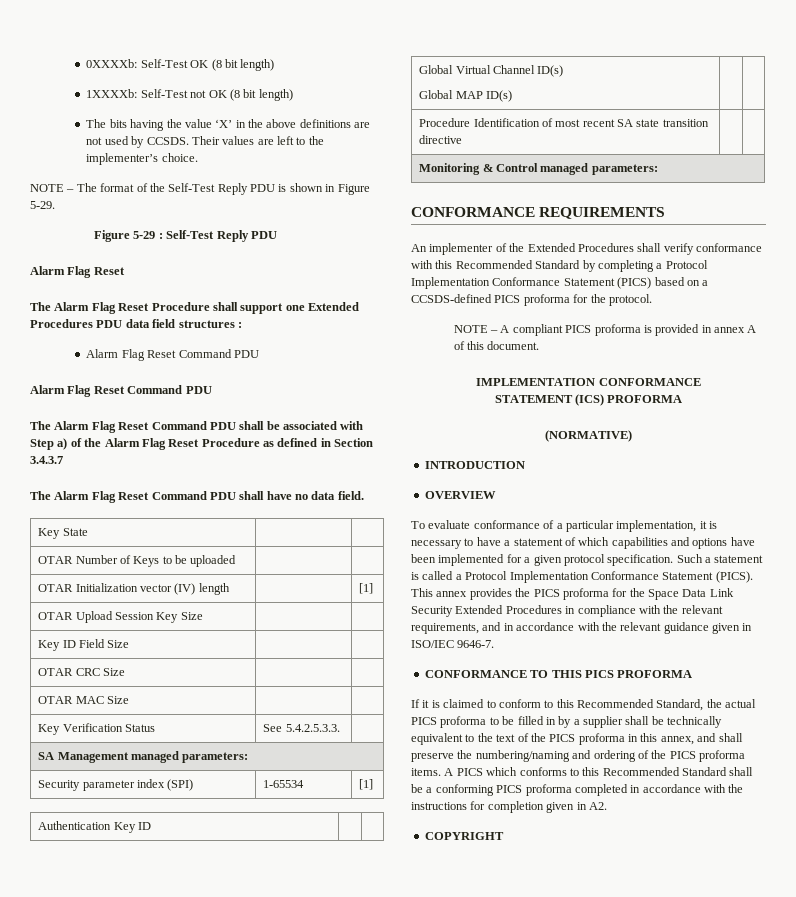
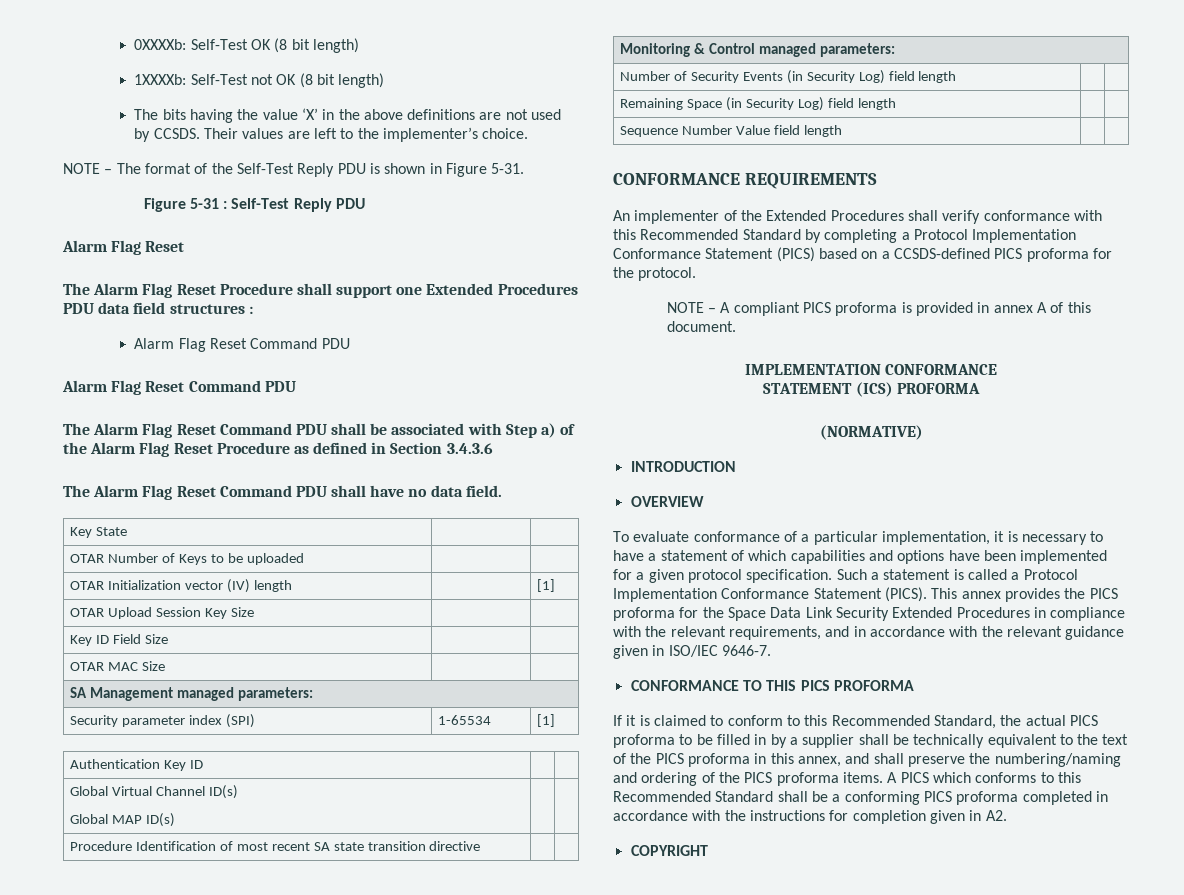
[30,201,55,209] [94,230,156,242] 5-29. // Figure 5-29 -> [491,163,525,174] [143,198,219,212] 5-31. // Figure 5-31
[30,456,63,464] 3.4.3.7 -> [446,443,493,454] 3.4.3.6
[38,668,125,676] // OTAR CRC Size | | -> (168, 639) none
[38,723,155,735] [263,724,340,732] // Key Verification Status | See 5.4.2.5.3.3. | -> (165, 666) none
(658, 169) none -> [620,70,957,84] [620,97,896,111] [620,125,842,137] // Number of Security Events (in Security Log) field length | | // Remaining Space (in Security Log) field length | | // Sequence Number Value field length | |

